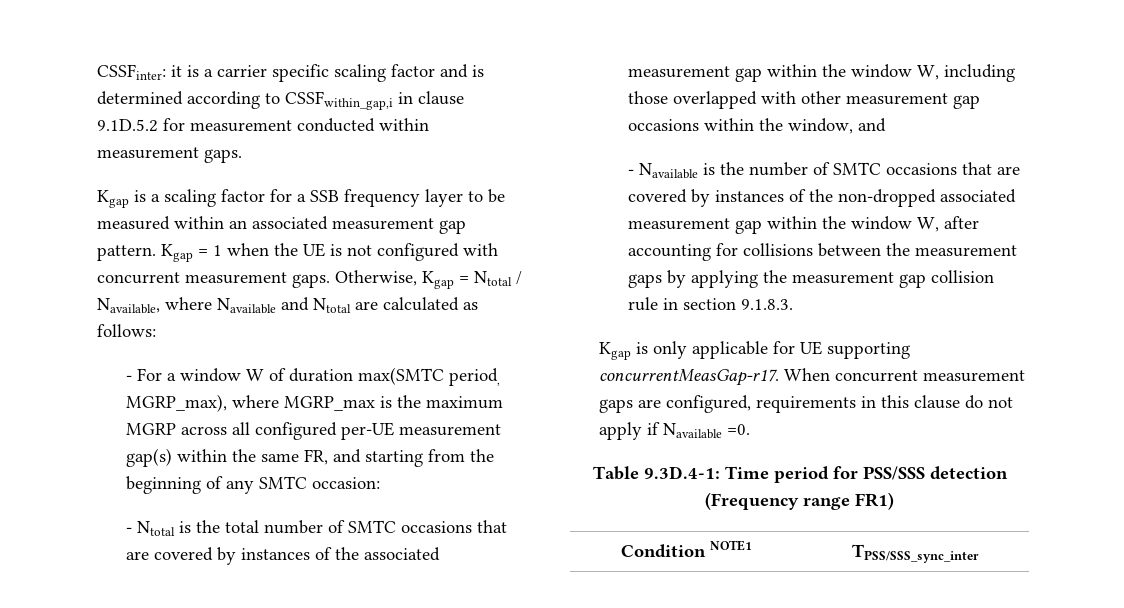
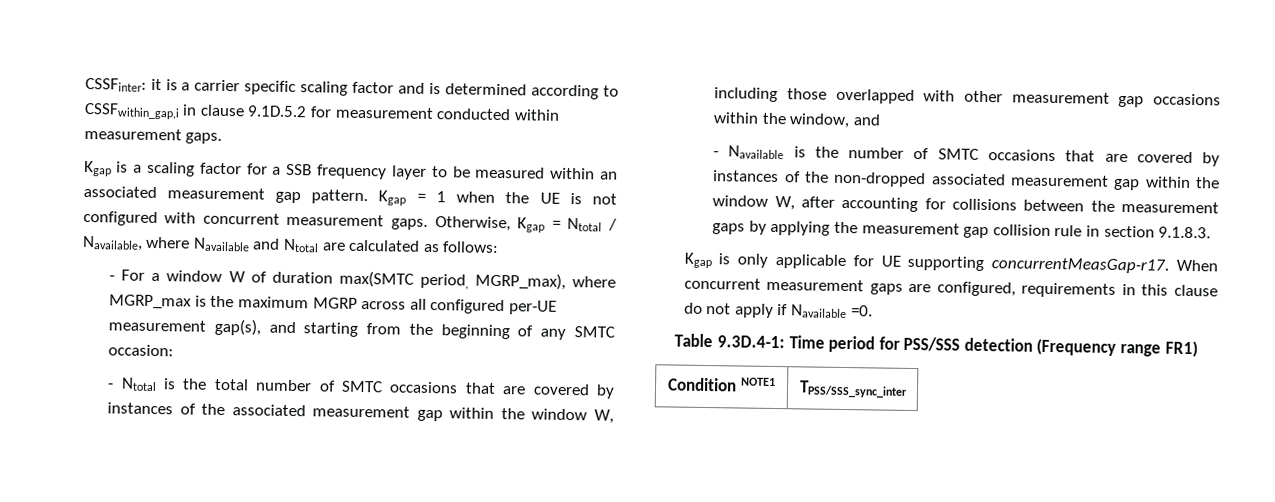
[126,448,329,467] gap(s) within the same FR, -> [213,318,261,336] gap(s),

